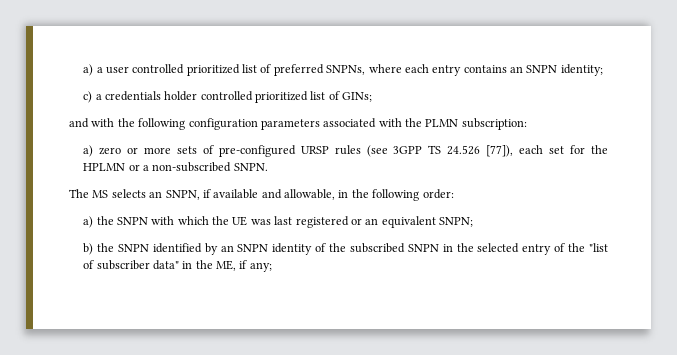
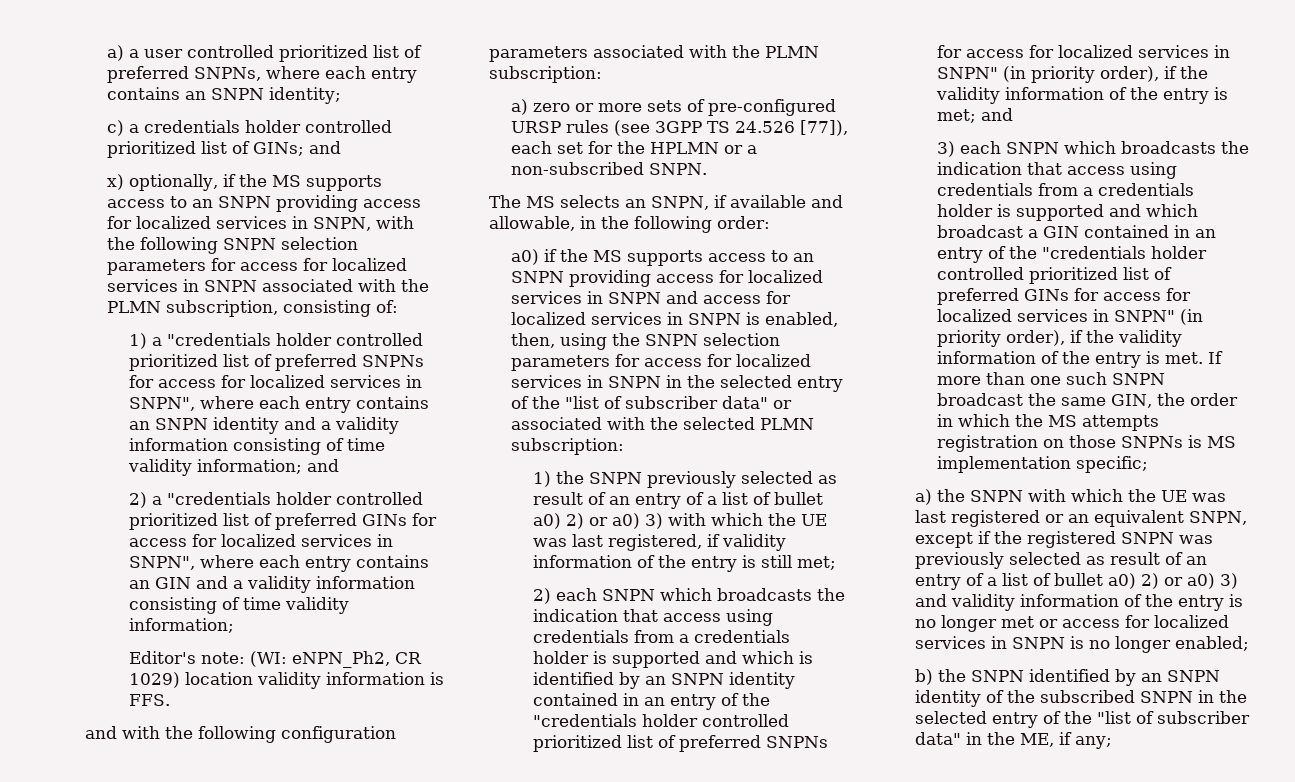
(373, 97) none -> [308,141,341,154] [106,174,382,191] [106,195,421,212] [106,216,414,231] [106,237,358,254] [106,258,407,275] [106,279,429,292] [106,300,398,317] [128,333,423,349] [128,354,424,371] [128,375,422,388] [128,396,429,413] [128,417,399,434] [128,438,385,455] [127,459,339,476] [128,492,423,508] [128,513,437,530] [128,534,393,547] [128,555,429,572] [128,576,415,593] [128,597,349,614] [128,618,234,633] [128,651,422,668] [128,672,444,689] [128,694,170,706] and // x) optionally, if the MS supports access to an SNPN providing access for localized services in SNPN, with the following SNPN selection parameters for access for localized services in SNPN associated with the PLMN subscription, consisting of: // 1) a "credentials holder controlled prioritized list of preferred SNPNs for access for localized services in SNPN", where each entry contains an SNPN identity and a validity information consisting of time validity information; and // 2) a "credentials holder controlled prioritized list of preferred GINs for access for localized services in SNPN", where each entry contains an GIN and a validity information consisting of time validity information; // Editor's note: (WI: eNPN_Ph2, CR 1029) location validity information is FFS.
(454, 194) none -> [510,249,814,266] [510,270,823,287] [510,291,791,304] [510,312,838,327] [510,333,780,350] [510,354,811,371] [510,375,843,392] [510,396,792,409] [510,417,814,430] [510,438,624,455] [532,471,837,488] [532,492,823,509] [532,513,827,529] [532,534,786,551] [532,555,836,572] [532,588,845,604] [532,609,773,626] [532,630,790,643] [532,651,813,668] [532,672,795,689] [532,693,770,710] [532,714,789,727] [532,735,828,752] [936,45,1230,58] [936,66,1208,83] [935,87,1228,104] [936,108,1013,123] [936,141,1249,157] [936,162,1177,179] [936,183,1194,196] [936,204,1198,221] [936,225,1216,238] [936,246,1207,263] [936,267,1172,284] [936,288,1191,305] [936,309,1203,325] [936,330,1182,347] [936,351,1223,368] [936,372,1165,385] [936,393,1238,408] [936,414,1159,431] [936,435,1236,452] [936,456,1148,473] // a0) if the MS supports access to an SNPN providing access for localized services in SNPN and access for localized services in SNPN is enabled, then, using the SNPN selection parameters for access for localized services in SNPN in the selected entry of the "list of subscriber data" or associated with the selected PLMN subscription: // 1) the SNPN previously selected as result of an entry of a list of bullet a0) 2) or a0) 3) with which the UE was last registered, if validity information of the entry is still met; // 2) each SNPN which broadcasts the indication that access using credentials from a credentials holder is supported and which is identified by an SNPN identity contained in an entry of the "credentials holder controlled prioritized list of preferred SNPNs for access for localized services in SNPN" (in priority order), if the validity information of the entry is met; and // 3) each SNPN which broadcasts the indication that access using credentials from a credentials holder is supported and which broadcast a GIN contained in an entry of the "credentials holder controlled prioritized list of preferred GINs for access for localized services in SNPN" (in priority order), if the validity information of the entry is met. If more than one such SNPN broadcast the same GIN, the order in which the MS attempts registration on those SNPNs is MS implementation specific;
[439,217,474,227] SNPN; -> [1188,511,1247,525] [914,531,1213,548] [914,552,1207,569] [914,573,1238,590] [914,594,1243,611] [914,615,1229,632] [914,636,1249,653] SNPN, except if the registered SNPN was previously selected as result of an entry of a list of bullet a0) 2) or a0) 3) and validity information of the entry is no longer met or access for localized services in SNPN is no longer enabled;

